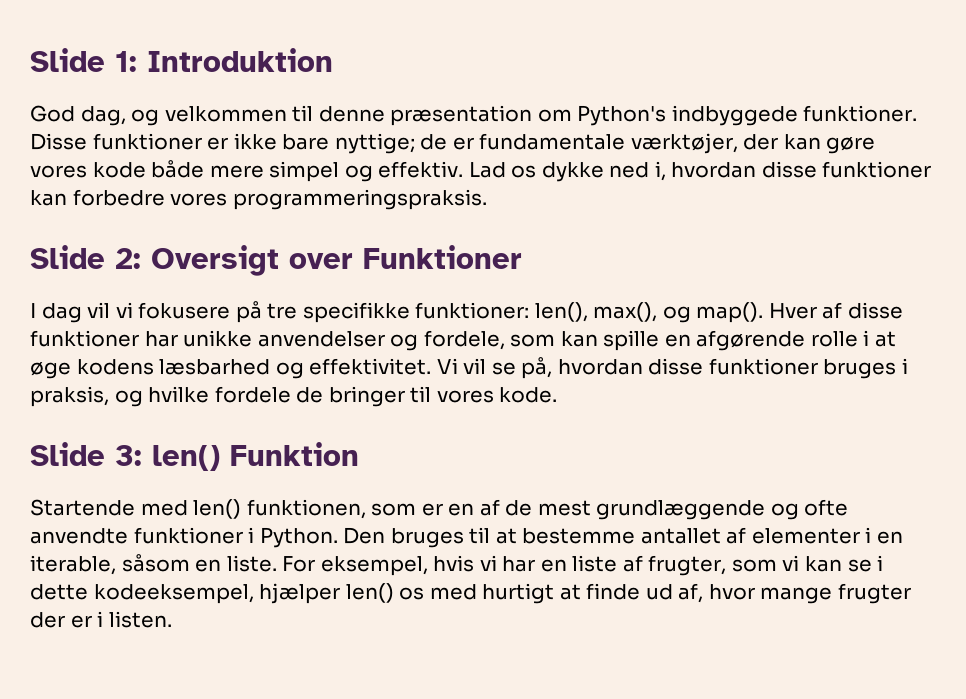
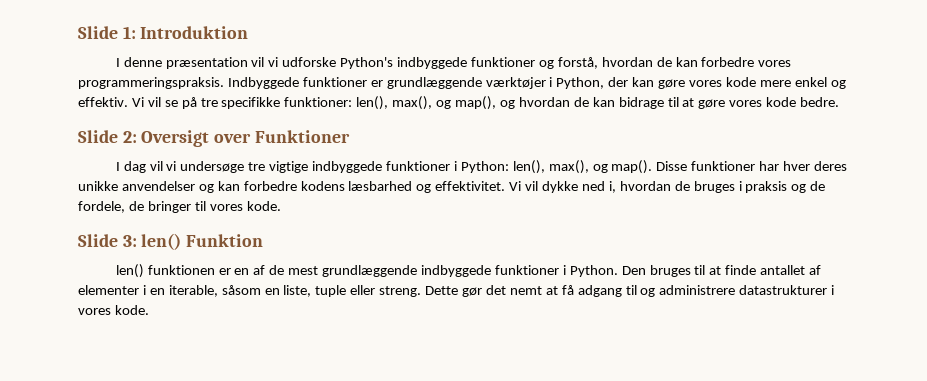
[30,105,918,126] [30,133,738,154] God dag, og velkommen til denne præsentation om Python's indbyggede funktioner. Disse funktioner er ikke bare nyttige; de er fundamentale værktøjer, -> [115,57,792,69] [78,77,605,89] I denne præsentation vil vi udforske Python's indbyggede funktioner og forstå, hvordan de kan forbedre vores programmeringspraksis. Indbyggede funktioner er grundlæggende værktøjer i Python,
[151,160,932,182] [30,189,487,210] både mere simpel og effektiv. Lad os dykke ned i, hvordan disse funktioner kan forbedre vores programmeringspraksis. -> [759,77,846,89] [78,96,840,110] mere enkel og effektiv. Vi vil se på tre specifikke funktioner: len(), max(), og map(), og hvordan de kan bidrage til at gøre vores kode bedre.
[138,301,904,323] [30,330,896,351] [30,362,71,379] fokusere på tre specifikke funktioner: len(), max(), og map(). Hver af disse funktioner har unikke anvendelser og fordele, som kan spille en afgørende rolle i at øge -> [180,160,848,174] [78,181,297,193] undersøge tre vigtige indbyggede funktioner i Python: len(), max(), og map(). Disse funktioner har hver deres unikke anvendelser og kan forbedre
[491,357,908,379] [30,386,291,407] se på, hvordan disse funktioner bruges i praksis, og hvilke fordele -> [542,181,826,193] [78,201,125,213] dykke ned i, hvordan de bruges i praksis og de fordele,
[30,499,417,519] Startende med len() funktionen, som -> [115,264,215,278] len() funktionen
[770,499,849,520] [30,528,128,544] og ofte anvendte -> [420,265,491,277] indbyggede
[522,528,636,544] bestemme -> [725,265,757,275] finde
[226,555,884,576] [30,583,911,604] [30,611,172,628] liste. For eksempel, hvis vi har en liste af frugter, som vi kan se i dette kodeeksempel, hjælper len() os med hurtigt at finde ud af, hvor mange frugter der er i listen. -> [283,285,835,297] [78,305,149,315] liste, tuple eller streng. Dette gør det nemt at få adgang til og administrere datastrukturer i vores kode.

